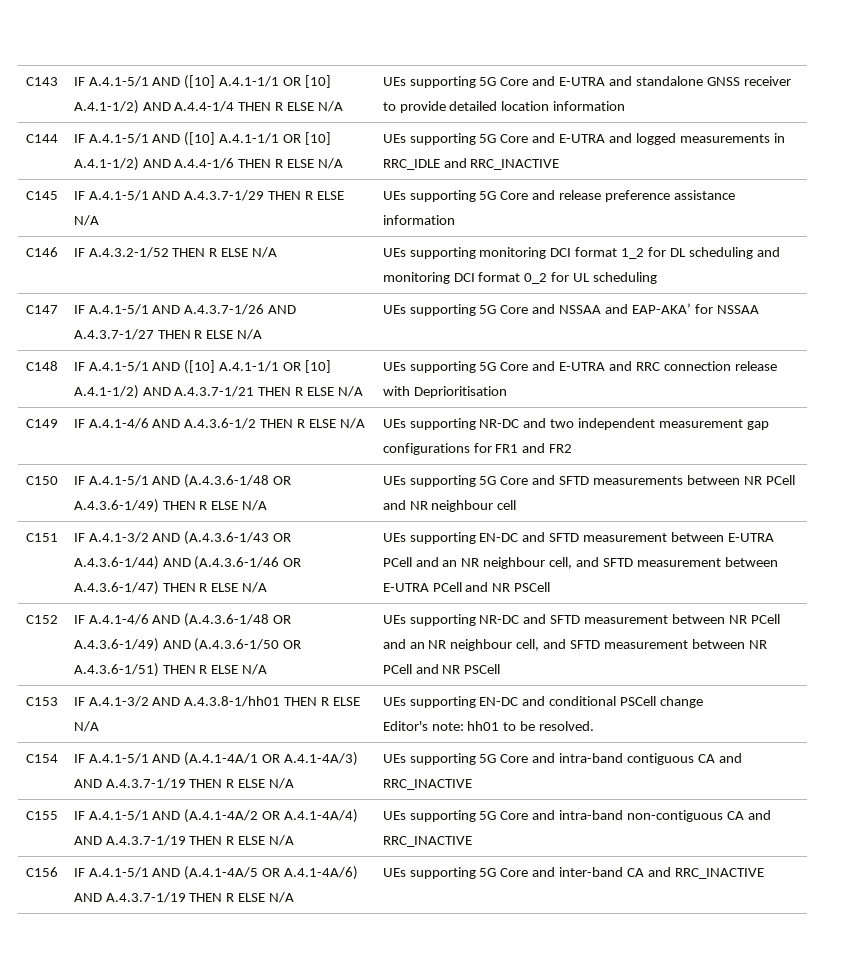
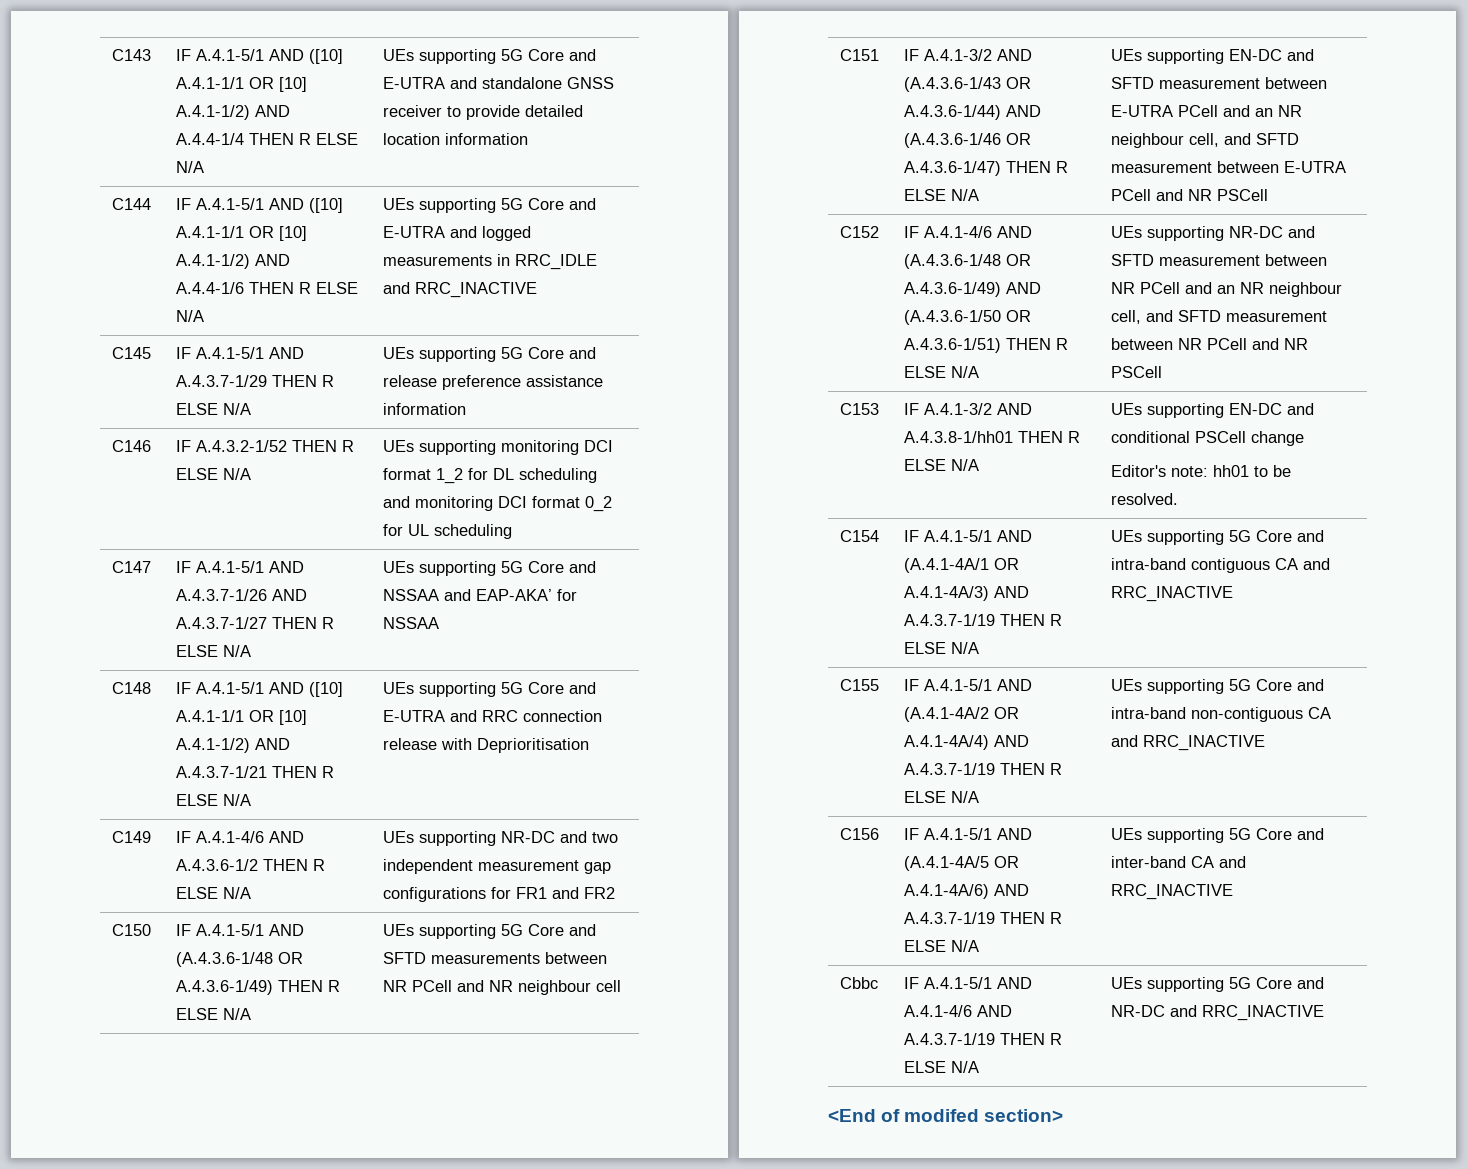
(764, 873) none -> [840,977,879,989] [904,977,1033,989] [904,1005,1013,1017] [904,1033,1063,1045] [904,1061,980,1073] [1111,977,1325,992] [1111,1005,1325,1021] [828,1109,1064,1122] // Cbbc | IF A.4.1-5/1 AND A.4.1-4/6 AND A.4.3.7-1/19 THEN R ELSE N/A | UEs supporting 5G Core and NR-DC and RRC_INACTIVE // <End of modifed section>

